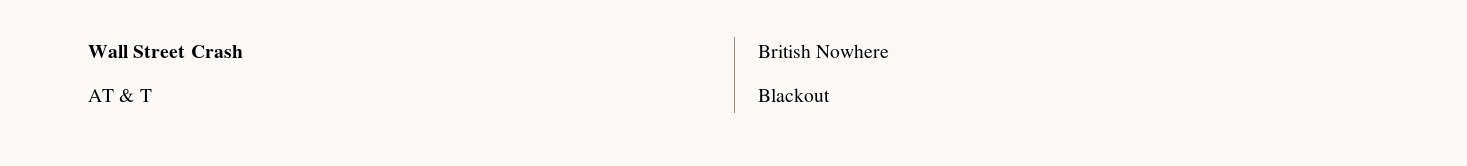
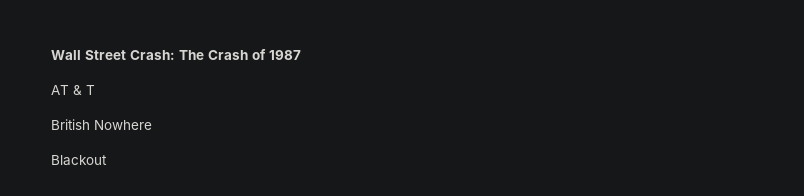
(186, 51) none -> [130,50,204,60] Crash: The
(243, 51) none -> [252,49,301,60] of 1987

